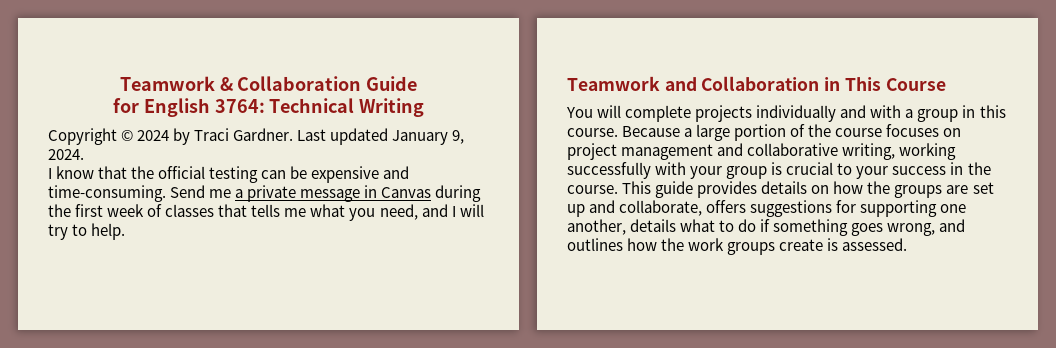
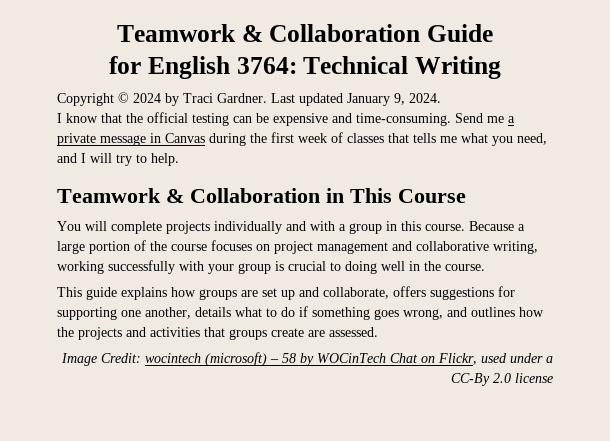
[664,77,697,91] and -> [166,189,184,203] &
[856,166,947,179] your success -> [345,261,405,274] doing well
(618, 189) none -> (485, 267) //
[697,181,891,198] provides details on how the -> [121,287,196,300] explains how
[688,238,725,251] work -> [78,327,225,340] projects and activities that
[827,238,839,251] is -> [308,330,325,337] are
(908, 244) none -> [61,352,553,366] [451,373,553,386] // Image Credit: wocintech (microsoft) – 58 by WOCinTech Chat on Flickr, used under a CC-By 2.0 license

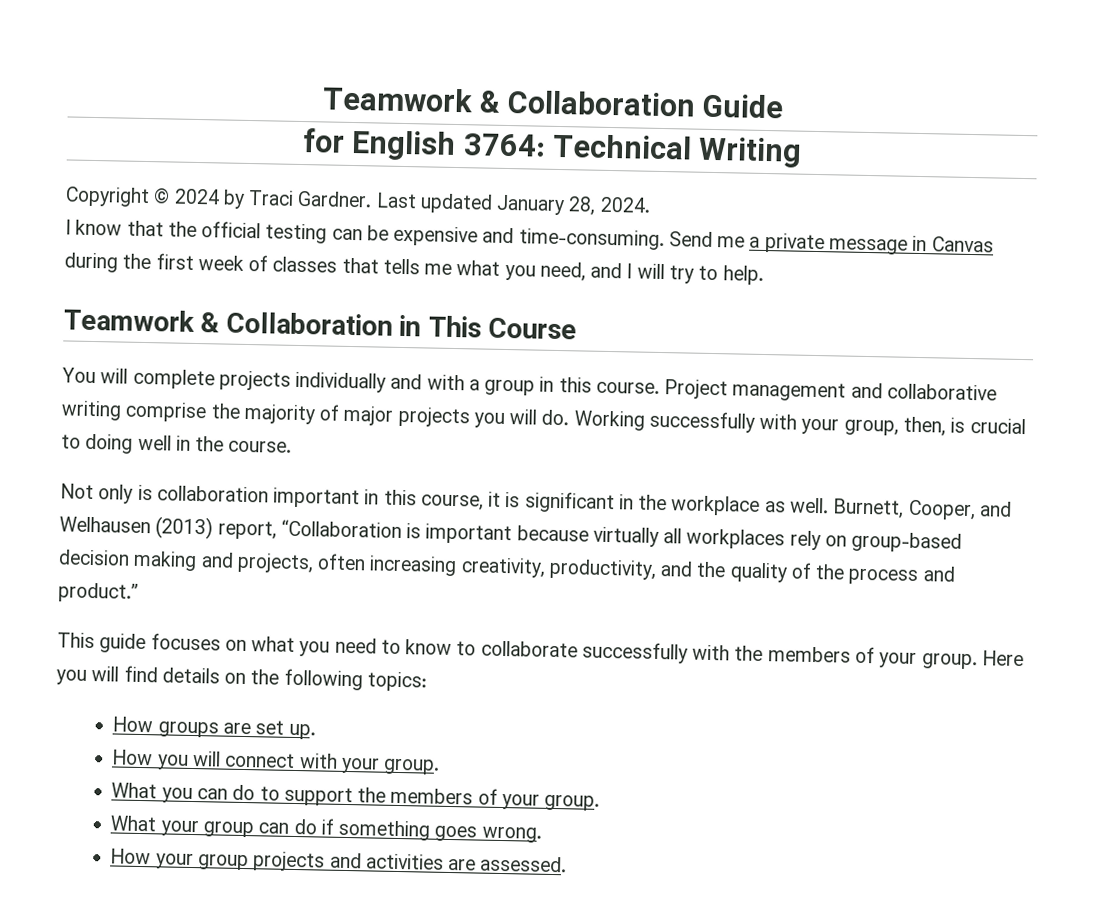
[394,93,405,105] 9, -> [568,196,597,216] 28,
[469,221,525,231] [57,240,538,254] [57,261,104,274] Because a large portion of the course focuses on project management and collaborative writing, working -> [664,379,997,402] [61,400,645,431] Project management and collaborative writing comprise the majority of major projects you will do. Working
[238,263,271,274] group -> [843,416,946,437] group, then,
[57,286,515,300] [57,306,544,320] [57,327,378,340] [61,352,553,366] [451,373,553,386] This guide explains how groups are set up and collaborate, offers suggestions for supporting one another, details what to do if something goes wrong, and outlines how the projects and activities that groups create are assessed. // Image Credit: wocintech (microsoft) – 58 by WOCinTech Chat on Flickr, used under a CC-By 2.0 license -> [60,483,1012,521] [59,516,963,553] [58,549,956,586] [58,582,139,603] [57,632,1024,670] [56,665,427,692] [112,716,316,740] [112,749,441,775] [111,782,601,811] [110,815,542,843] [110,848,568,873] Not only is collaboration important in this course, it is significant in the workplace as well. Burnett, Cooper, and Welhausen (2013) report, “Collaboration is important because virtually all workplaces rely on group-based decision making and projects, often increasing creativity, productivity, and the quality of the process and product.” // This guide focuses on what you need to know to collaborate successfully with the members of your group. Here you will find details on the following topics: // How groups are set up. // How you will connect with your group. // What you can do to support the members of your group. // What your group can do if something goes wrong. // How your group projects and activities are assessed.

